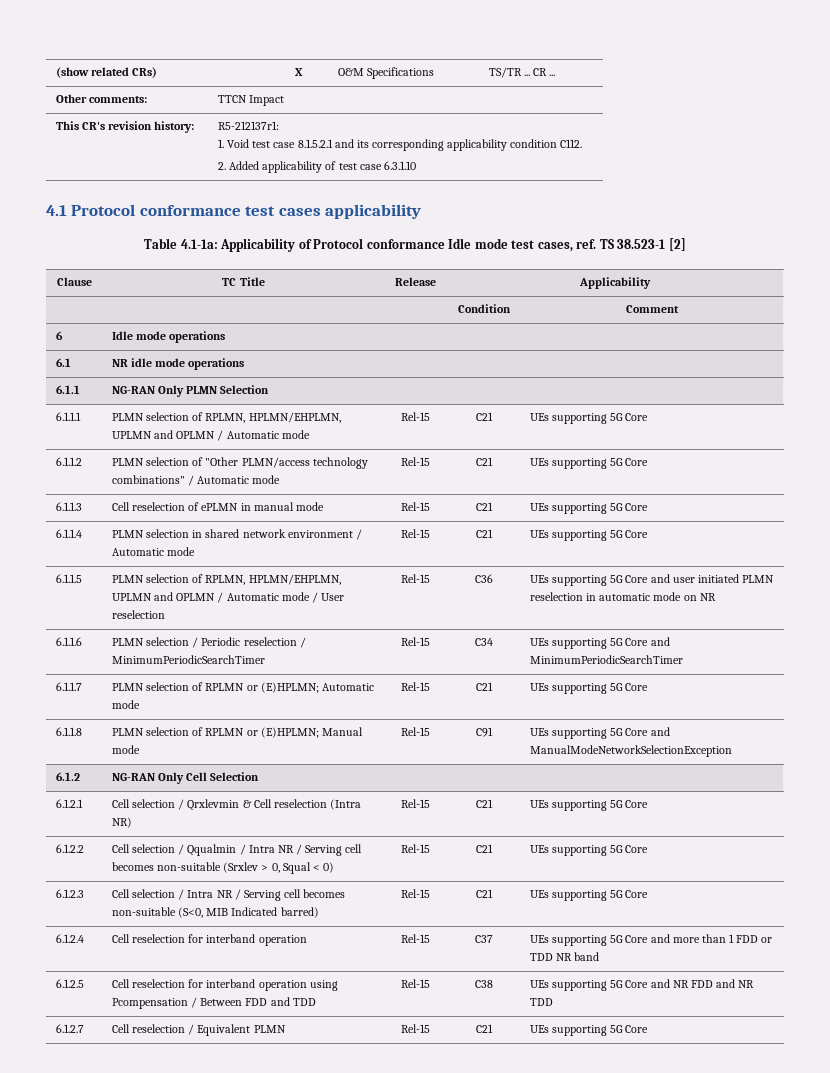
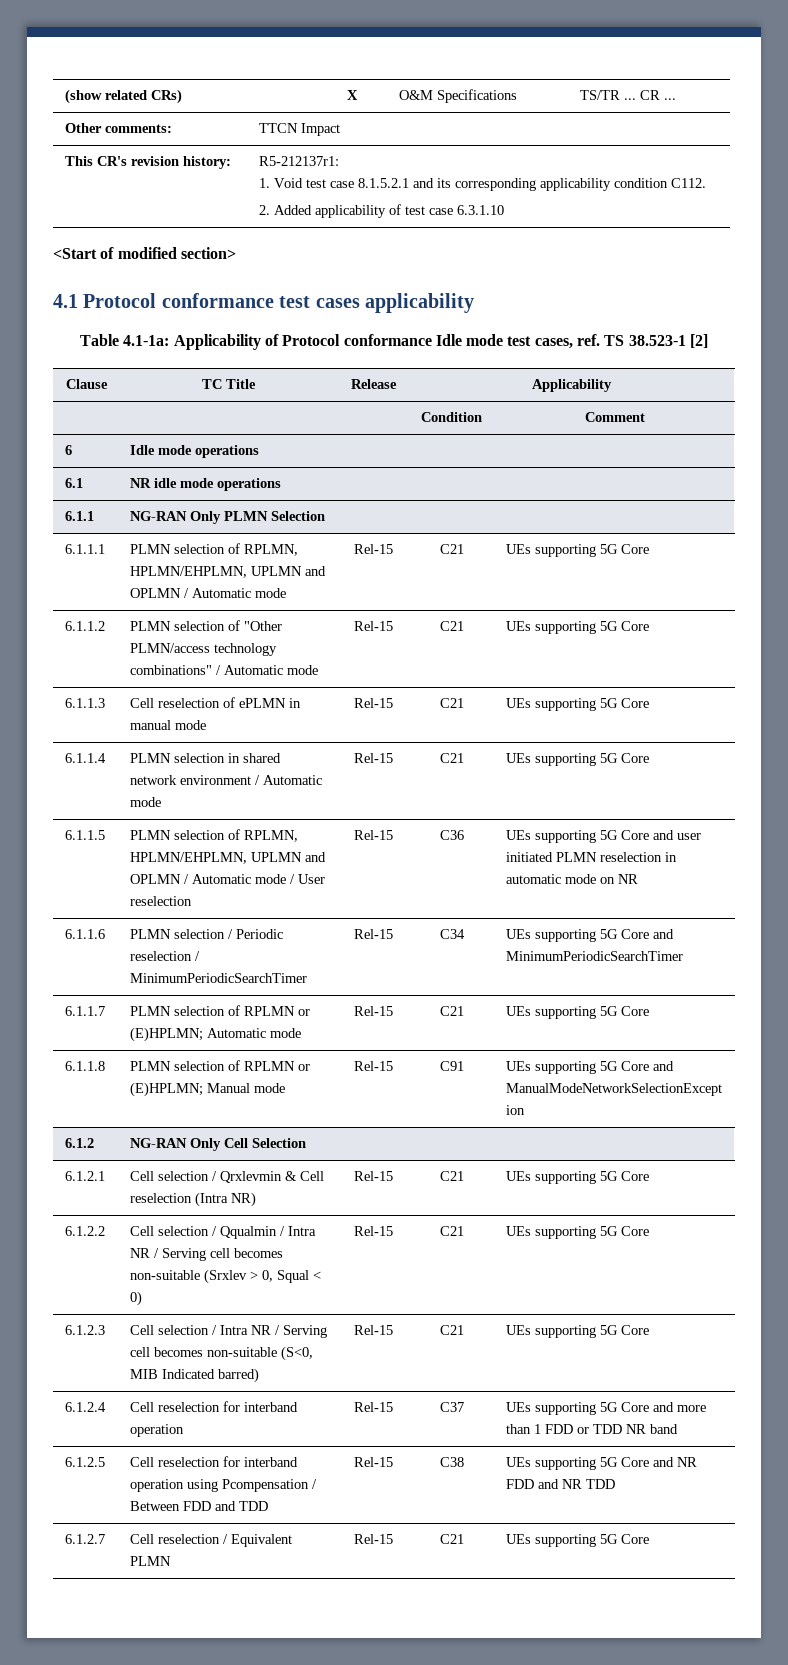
(416, 165) none -> [53,247,236,259] // <Start of modified section>

